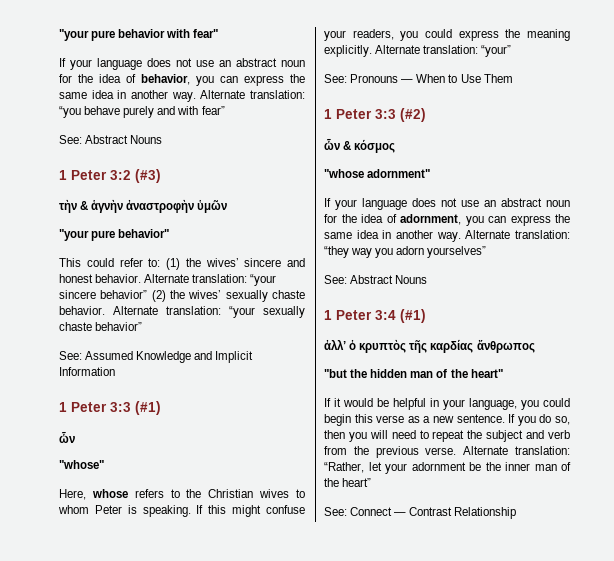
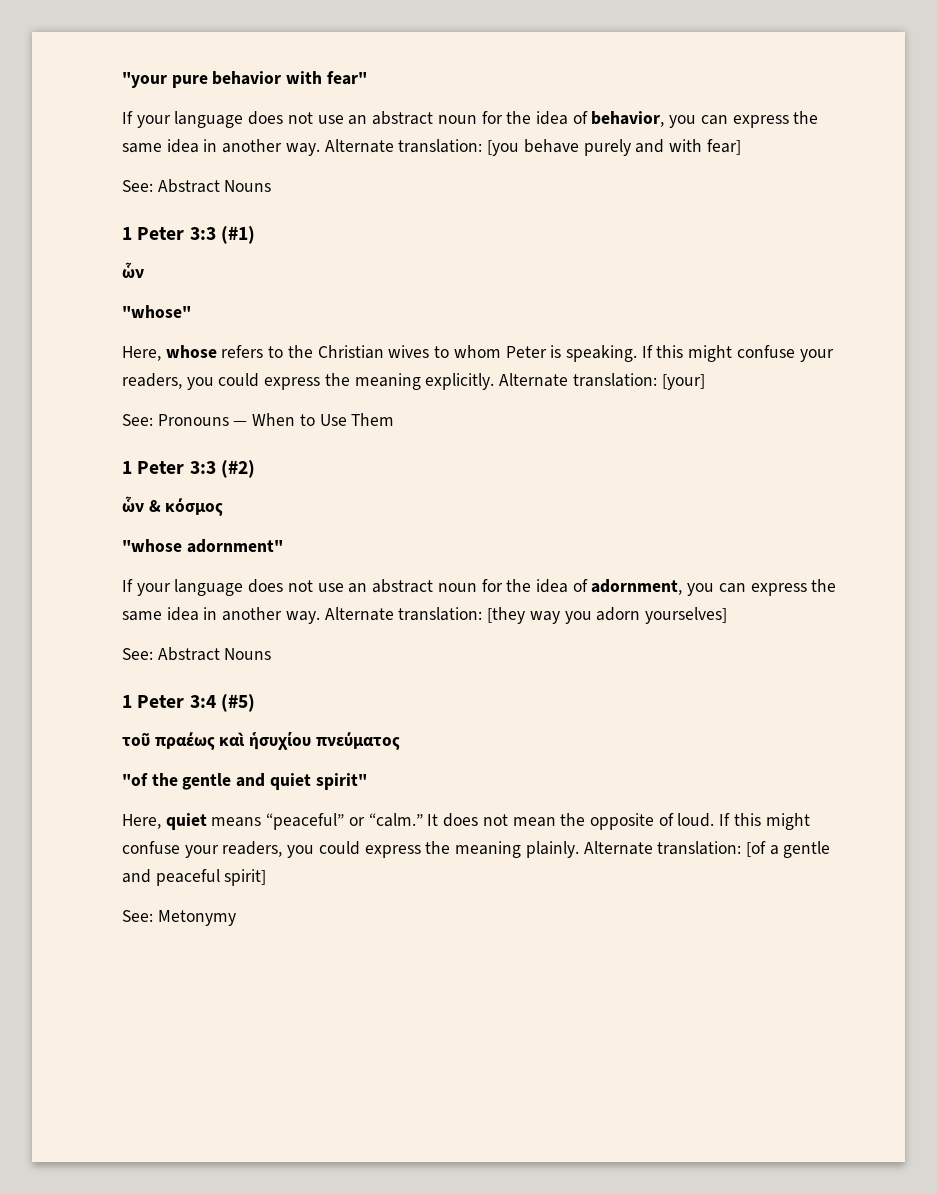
[59,106,81,118] “you -> [487,140,520,156] [you
[201,106,225,115] [59,135,163,144] [59,169,161,183] [59,199,228,213] [59,229,170,241] [59,258,305,270] [59,274,277,286] [59,290,305,302] [59,306,305,318] [59,322,143,331] [59,351,254,363] [59,367,115,376] fear” // See: Abstract Nouns // 1 Peter 3:2 (#3) // τὴν & ἁγνὴν ἀναστροφὴν ὑμῶν // "your pure behavior" // This could refer to: (1) the wives’ sincere and honest behavior. Alternate translation: “your sincere behavior” (2) the wives’ sexually chaste behavior. Alternate translation: “your sexually chaste behavior” // See: Assumed Knowledge and Implicit Information -> [706,139,741,155] [122,179,272,193] fear] // See: Abstract Nouns
[481,45,512,57] “your” -> [661,374,705,390] [your]
[324,246,349,258] “they -> [487,607,526,624] [they
[427,246,487,258] yourselves” -> [644,607,727,624] yourselves]
[400,309,426,323] [324,339,535,353] [324,369,503,378] [324,398,570,410] [324,414,570,426] [324,430,570,442] [324,446,570,458] [324,462,571,474] [324,478,372,487] [324,507,517,519] (#1) // ἀλλ’ ὁ κρυπτὸς τῆς καρδίας ἄνθρωπος // "but the hidden man of the heart" // If it would be helpful in your language, you could begin this verse as a new sentence. If you do so, then you will need to repeat the subject and verb from the previous verse. Alternate translation: “Rather, let your adornment be the inner man of the heart” // See: Connect — Contrast Relationship -> [220,694,255,712] [122,732,400,750] [122,773,367,790] [122,813,810,830] [122,841,831,858] [122,869,267,886] [122,910,236,926] (#5) // τοῦ πραέως καὶ ἡσυχίου πνεύματος // "of the gentle and quiet spirit" // Here, quiet means “peaceful” or “calm.” It does not mean the opposite of loud. If this might confuse your readers, you could express the meaning plainly. Alternate translation: [of a gentle and peaceful spirit] // See: Metonymy

